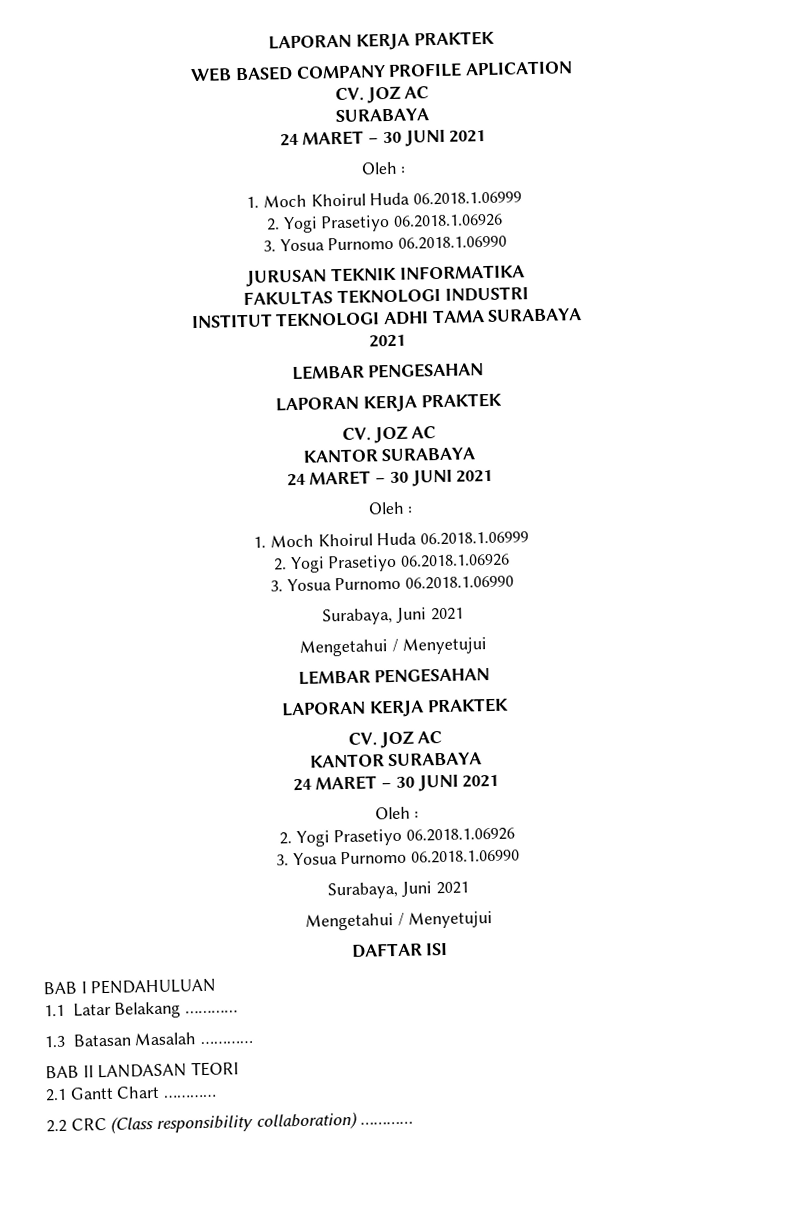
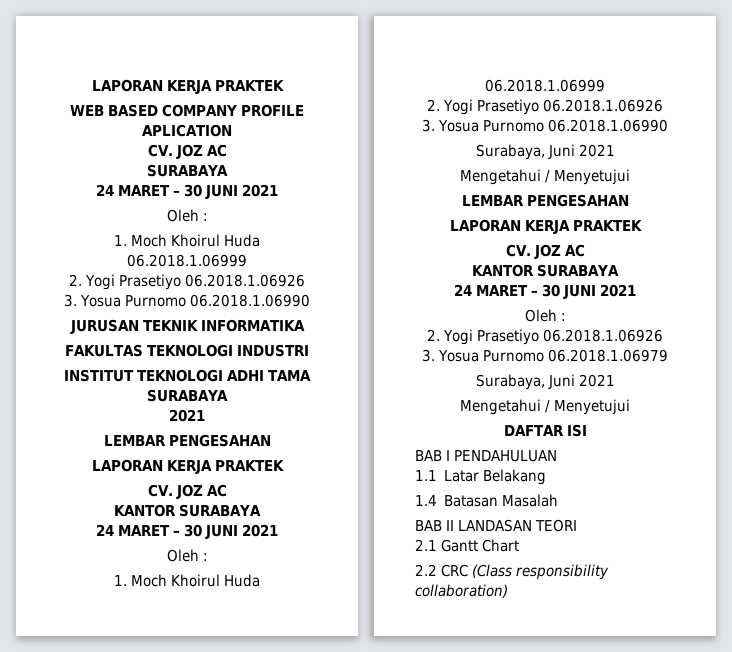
[411,849,521,864] 06.2018.1.06990 -> [547,349,668,362] 06.2018.1.06979
[185,1010,239,1014] [44,1035,65,1048] ………… // 1.3 -> [415,495,437,506] // 1.4
[200,1040,254,1045] ………… -> (559, 500) none
[164,1094,218,1098] ………… -> (519, 545) none
[359,1121,413,1125] ………… -> (508, 591) none

